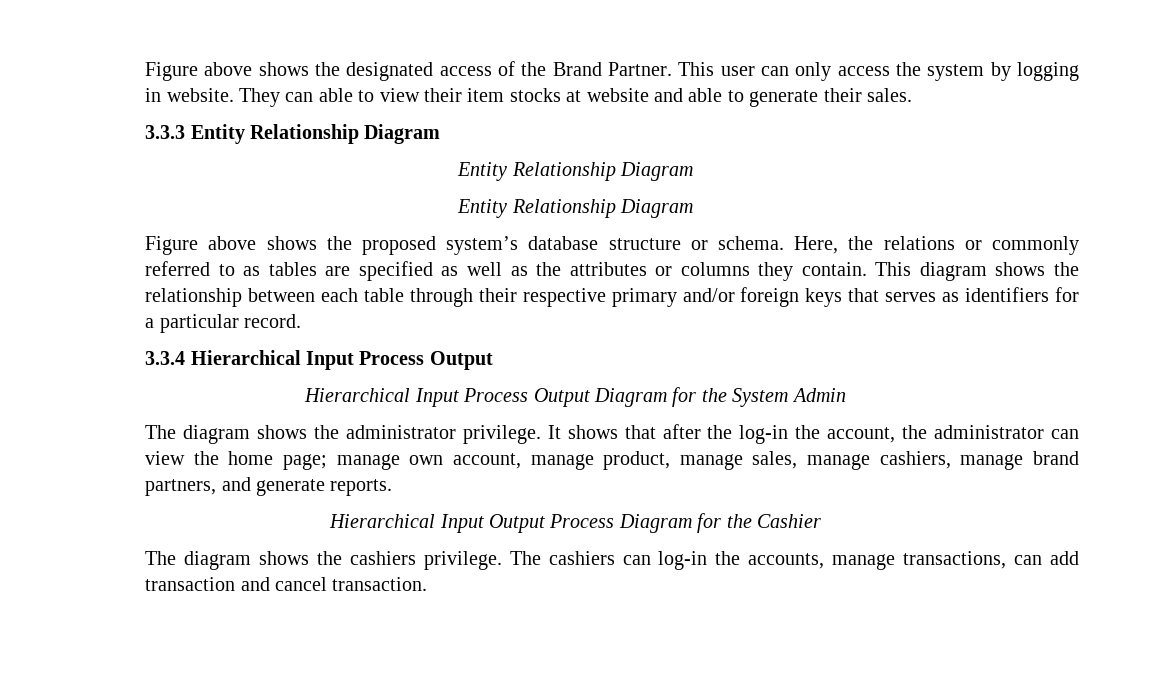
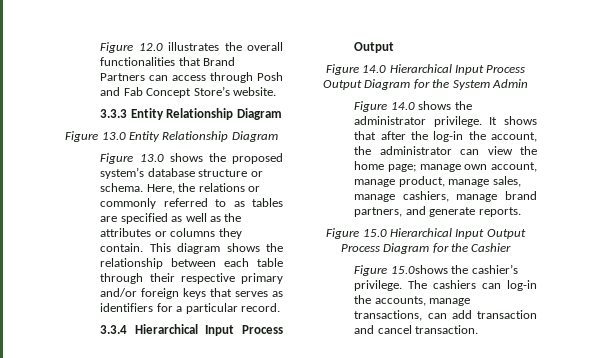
[145,61,1080,81] [145,88,912,107] Figure above shows the designated access of the Brand Partner. This user can only access the system by logging in website. They can able to view their item stocks at website and able to generate their sales. -> [100,42,283,53] [100,57,236,66] [100,72,283,83] [100,86,276,98] Figure 12.0 illustrates the overall functionalities that Brand Partners can access through Posh and Fab Concept Store’s website.
[457,162,693,181] [457,199,693,218] [145,236,257,255] Entity Relationship Diagram // Entity Relationship Diagram // Figure above -> [65,131,278,142] [100,153,164,164] Figure 13.0 Entity Relationship Diagram // Figure 13.0
(493, 360) none -> [325,64,387,75] Figure 14.0
[145,425,251,444] The diagram -> [354,101,415,112] Figure 14.0
(393, 487) none -> [326,228,387,239] Figure 15.0
[145,551,416,570] The diagram shows the cashiers -> [354,264,518,276] Figure 15.0shows the cashier’s

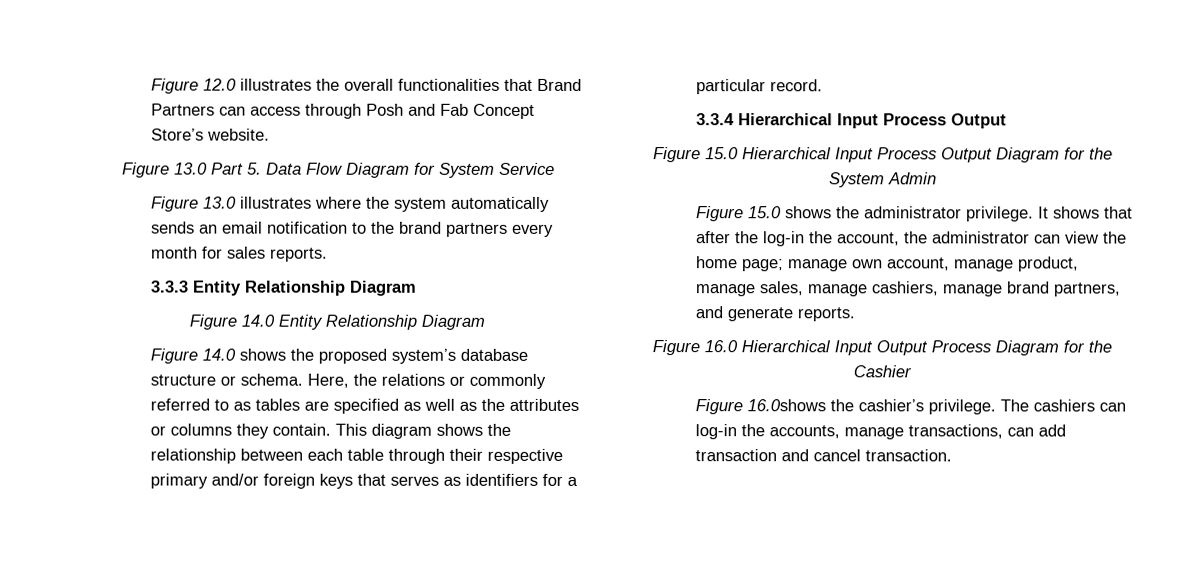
(276, 91) none -> [121,162,555,178] [150,196,550,212] [150,221,554,237] [150,246,328,262] // Figure 13.0 Part 5. Data Flow Diagram for System Service // Figure 13.0 illustrates where the system automatically sends an email notification to the brand partners every month for sales reports.
[101,131,278,142] [100,153,164,164] 13.0 Entity Relationship Diagram // Figure 13.0 -> [241,314,485,330] [149,348,236,364] 14.0 Entity Relationship Diagram // Figure 14.0
[362,65,387,73] 14.0 -> [705,147,739,160] 15.0
[390,102,415,110] 14.0 -> [747,206,782,219] 15.0
[362,229,387,237] 15.0 -> [704,340,738,353] 16.0
[390,265,448,274] 15.0shows -> [746,399,826,412] 16.0shows

